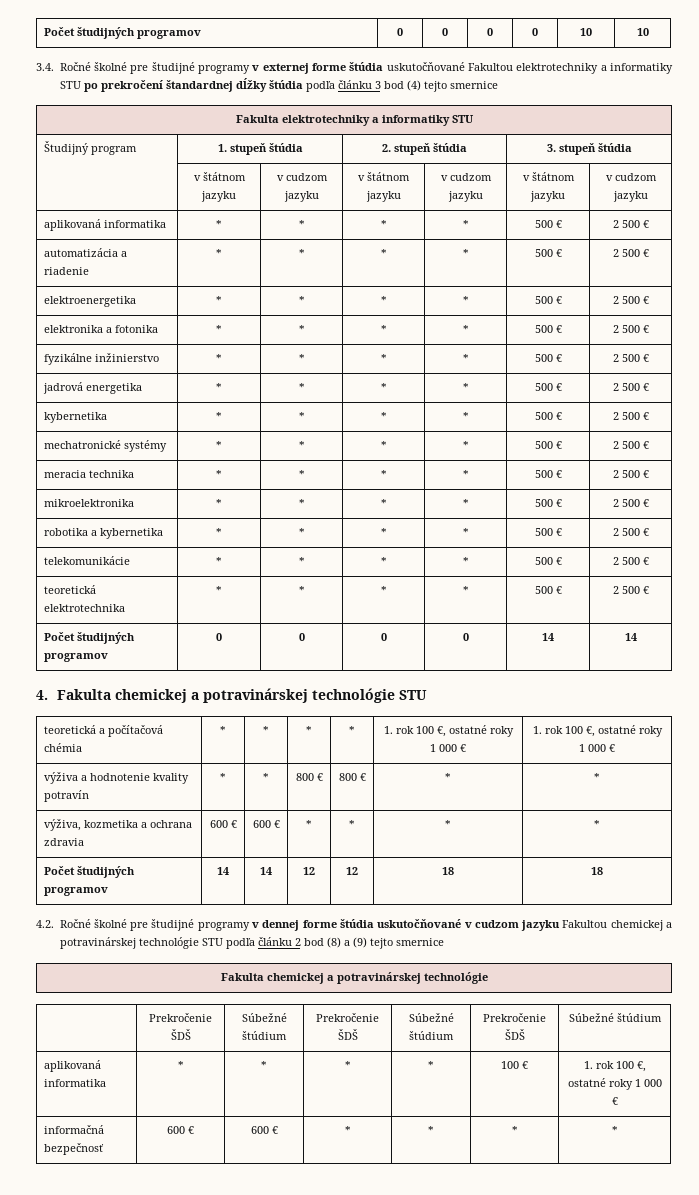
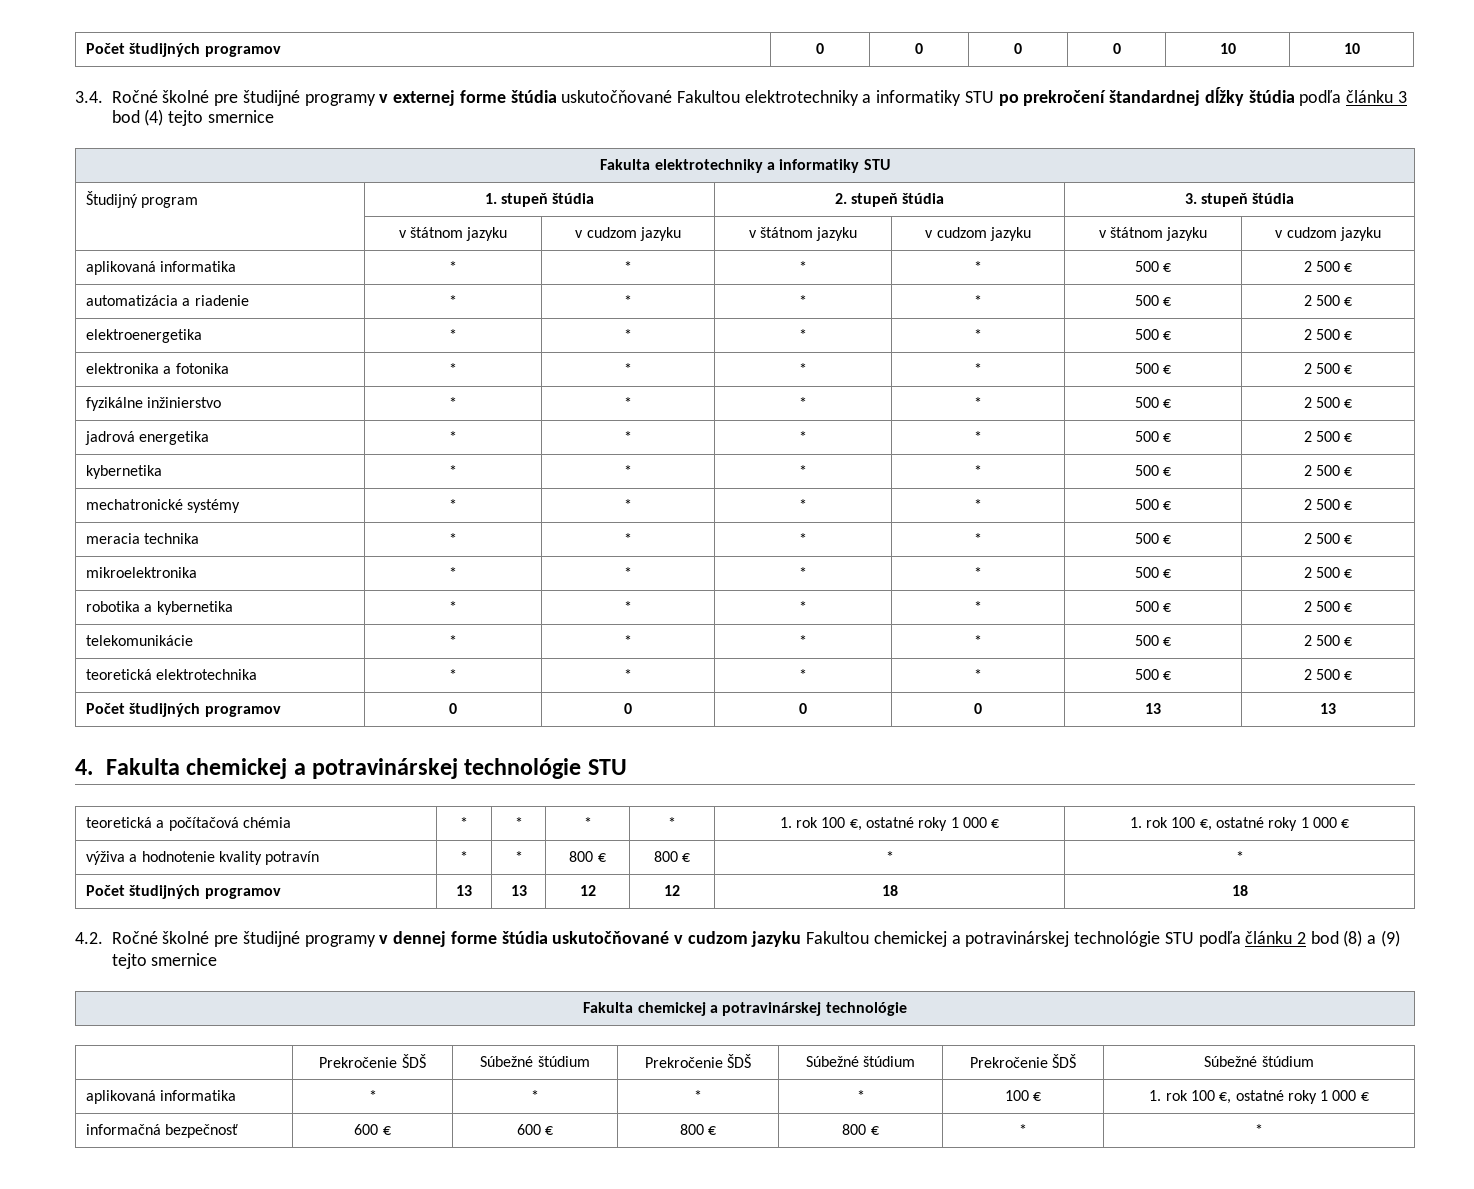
[542,633,554,641] [624,633,637,641] 14 | 14 -> [1145,703,1161,714] [1320,703,1336,714] 13 | 13
[44,819,193,831] [44,838,85,846] [209,820,237,828] [252,820,280,828] [306,820,312,828] [349,820,355,828] [445,820,452,828] [594,820,600,828] [44,866,136,878] [44,887,109,896] [217,867,229,875] [260,867,272,875] // výživa, kozmetika a ochrana zdravia | 600 € | 600 € | * | * | * | * // Počet študijných programov | 14 | 14 -> [86,885,281,899] [456,885,472,896] [510,885,527,896] // Počet študijných programov | 13 | 13
[344,1126,351,1134] [428,1126,434,1134] [511,1126,518,1134] [611,1126,618,1134] * | * | * | * -> [679,1124,717,1135] [842,1124,879,1135] [1019,1124,1027,1135] [1255,1124,1263,1135] 800 € | 800 € | * | *

